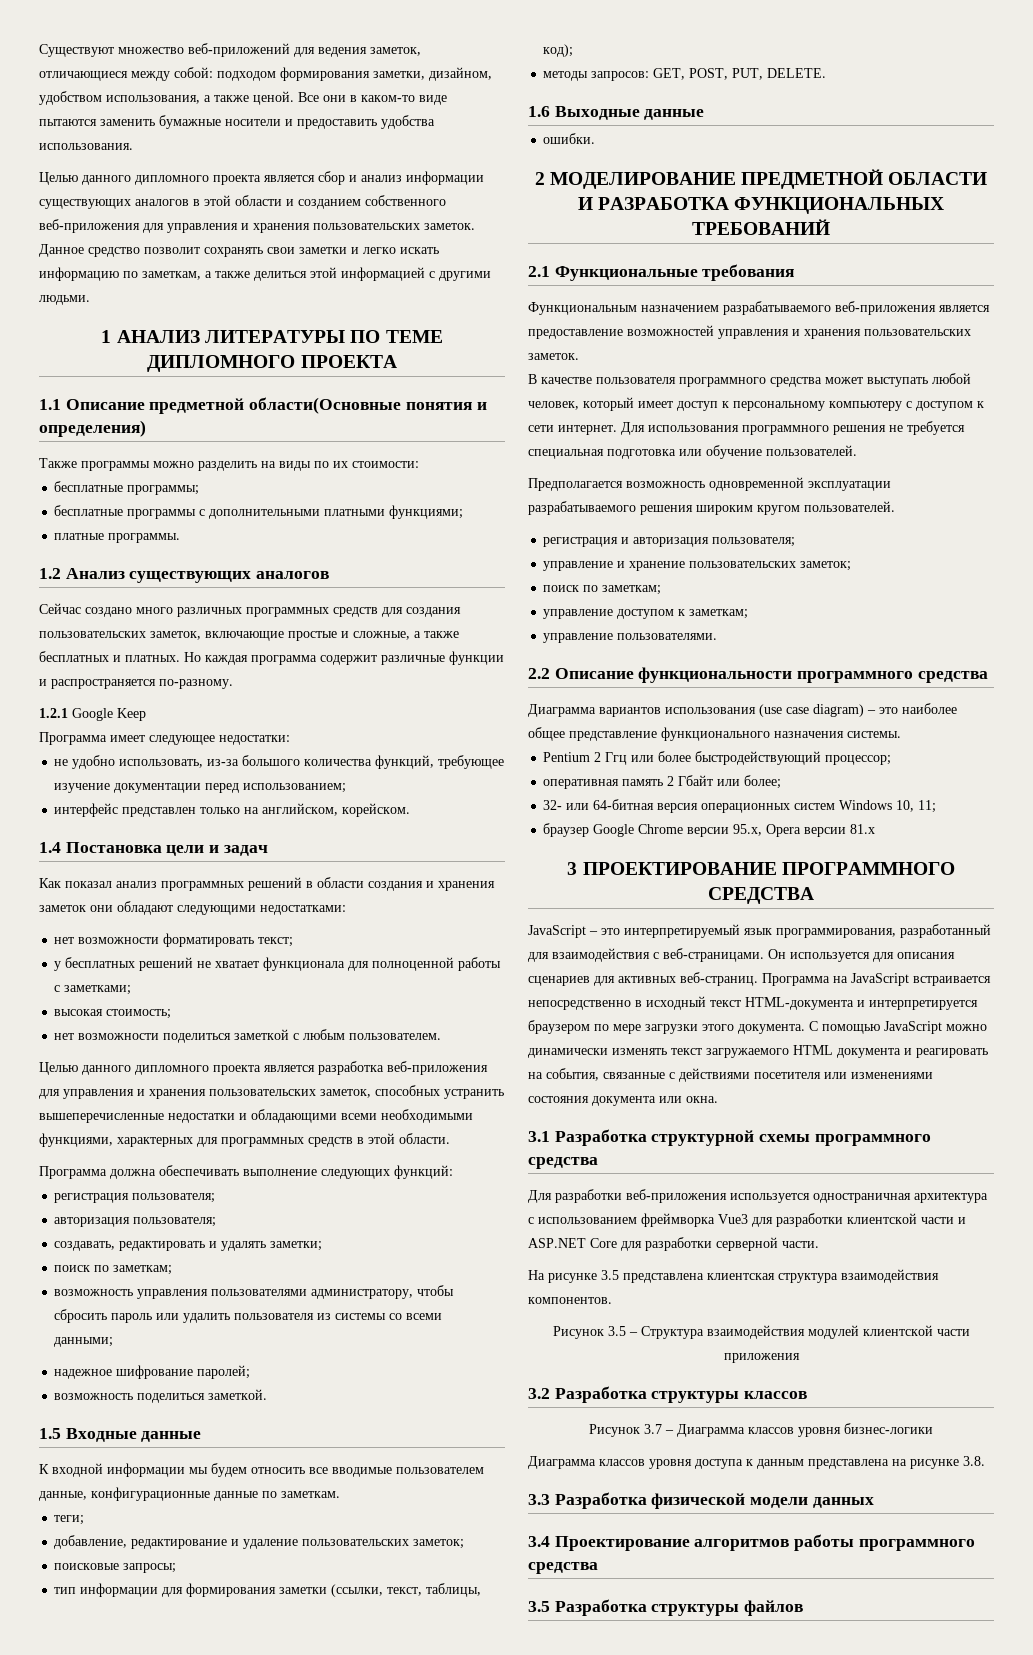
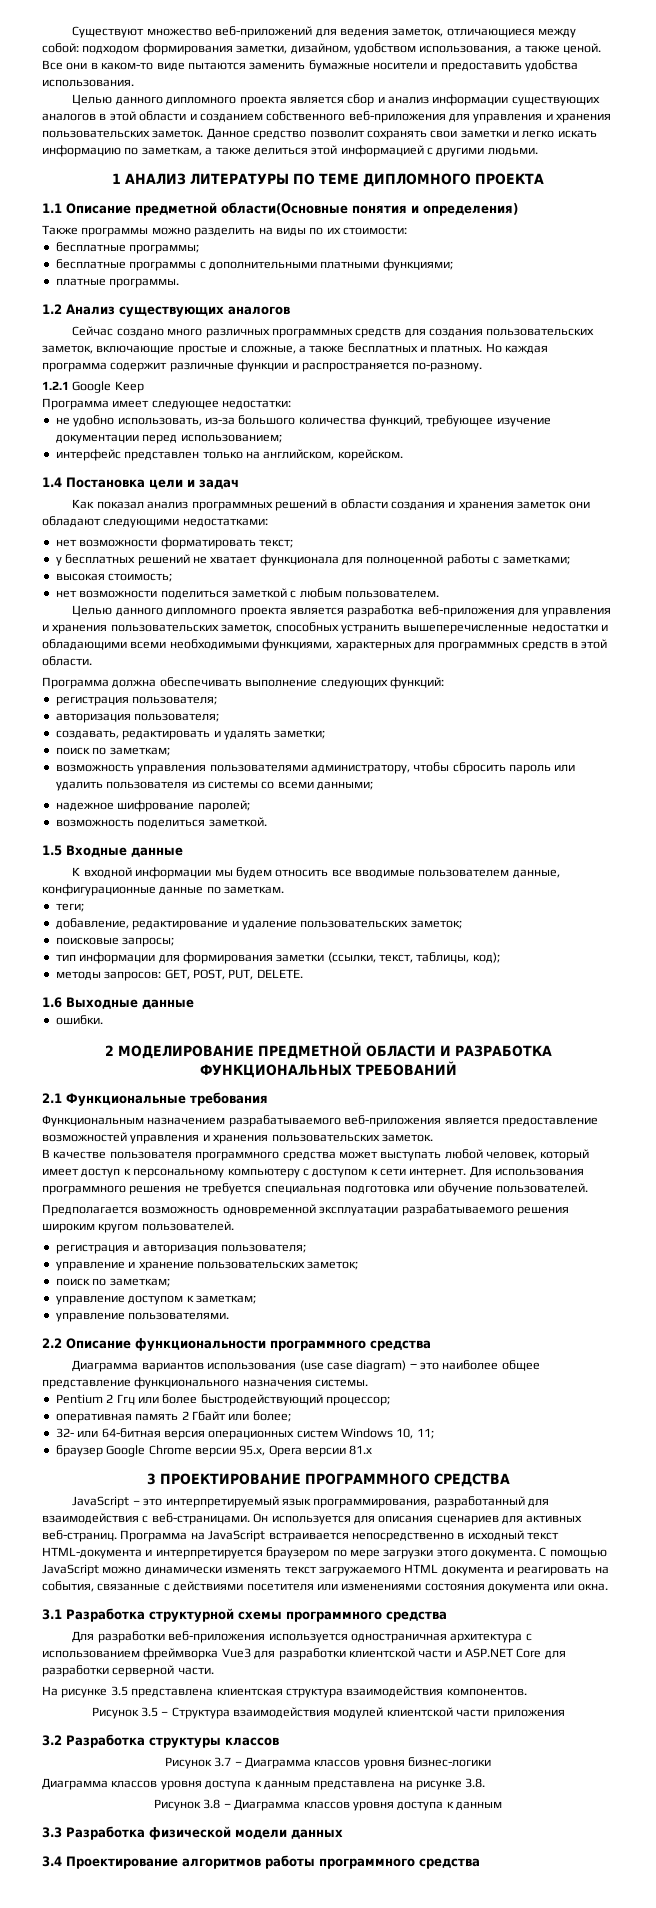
(985, 1461) none -> [154,1799,502,1811] // Рисунок 3.8 – Диаграмма классов уровня доступа к данным
[528,1599,804,1616] // 3.5 Разработка структуры файлов -> (480, 1863) none

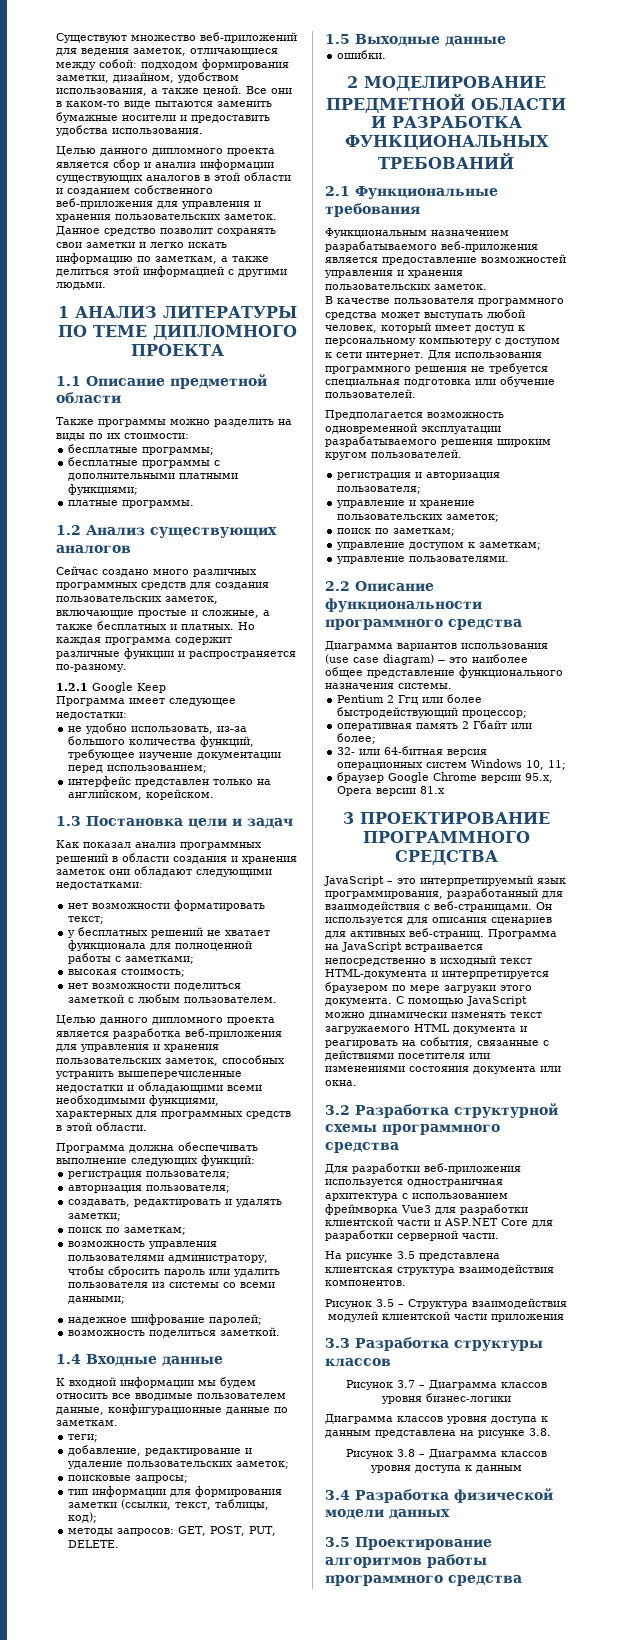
[221,202,518,216] области(Основные понятия и определения) -> [56,392,121,404] области
[42,477,62,487] 1.4 -> [56,816,81,826] 1.3
[42,845,62,856] 1.5 -> [56,1354,81,1364] 1.4
[42,997,62,1008] 1.6 -> [325,34,350,44] 1.5
[42,1609,62,1620] 3.1 -> [325,1105,350,1115] 3.2
[42,1735,62,1746] 3.2 -> [325,1338,350,1348] 3.3
[42,1827,62,1838] 3.3 -> [325,1490,350,1500] 3.4
[42,1856,62,1867] 3.4 -> [325,1537,350,1547] 3.5

